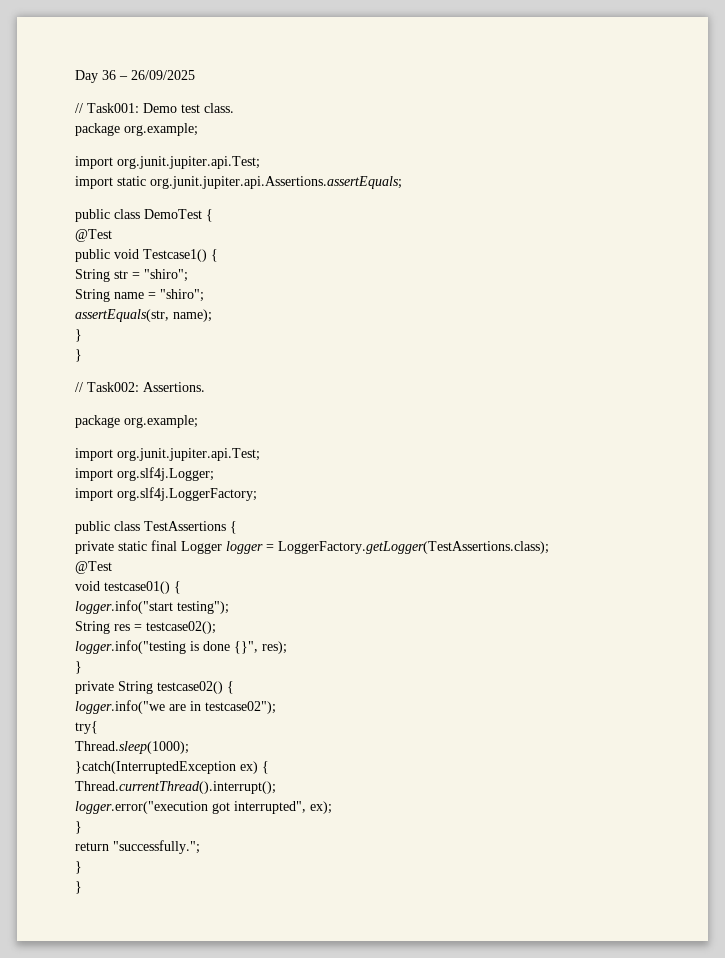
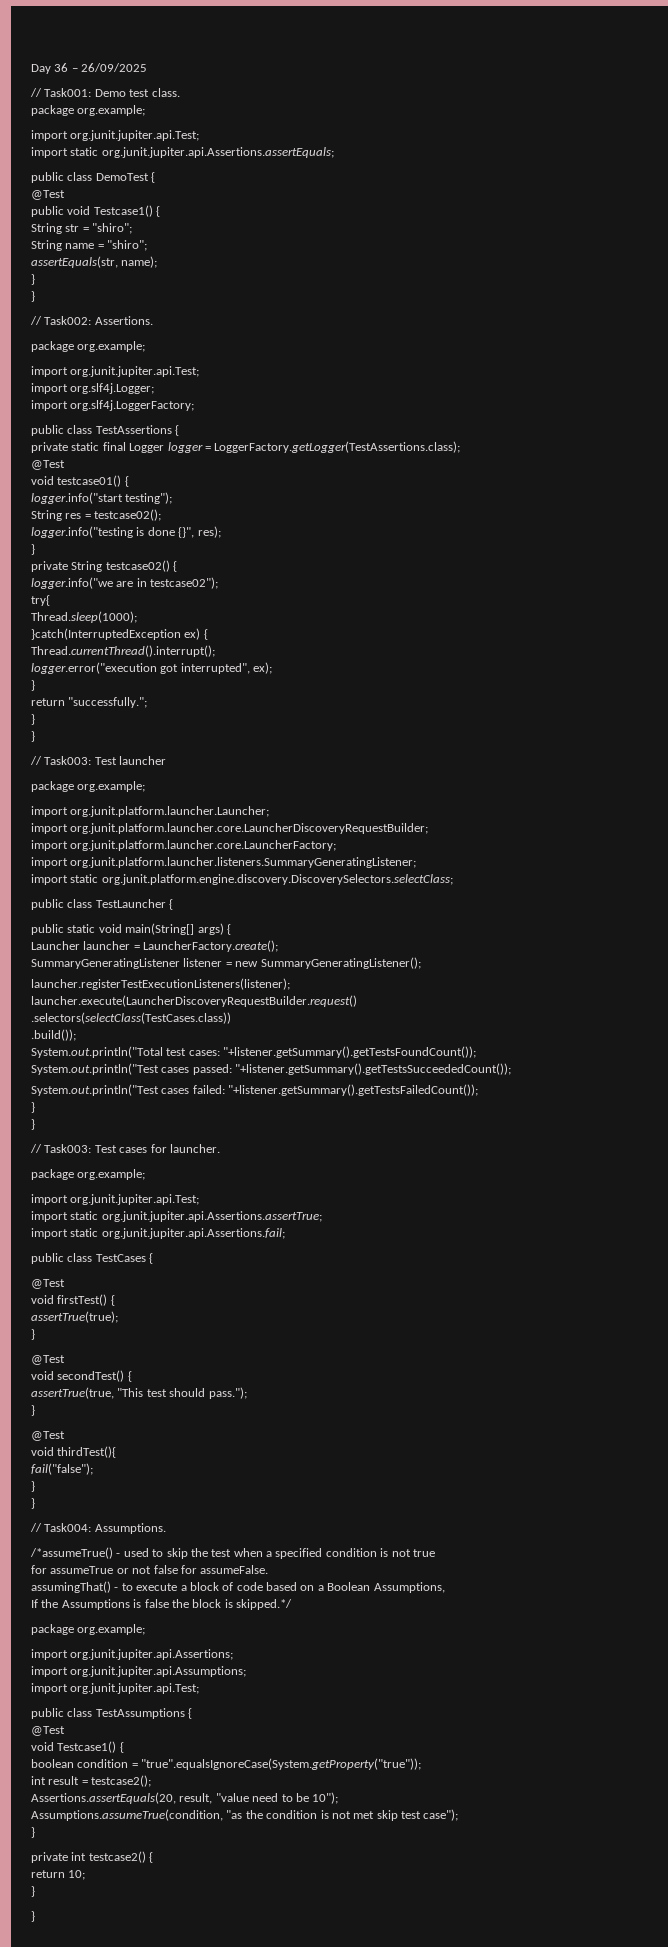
(82, 887) none -> [30,756,167,765] [31,781,146,792] [31,806,270,817] [31,823,429,834] [31,840,337,851] [31,857,417,868] [31,874,453,885] [31,899,174,910] [31,923,231,935] [31,940,279,952] [31,957,421,969] [31,978,290,990] [31,995,357,1007] [31,1012,231,1024] [31,1029,76,1041] [31,1046,477,1058] [31,1063,512,1075] [31,1084,479,1096] [31,1102,35,1113] [31,1119,35,1130] [30,1144,220,1153] [31,1169,146,1180] [31,1194,200,1205] [31,1211,322,1222] [31,1228,285,1239] [31,1253,154,1264] [31,1279,65,1289] [31,1294,115,1306] [31,1311,118,1323] [31,1329,35,1340] [31,1355,65,1365] [31,1370,132,1382] [31,1387,247,1399] [31,1405,35,1416] [31,1431,65,1441] [31,1446,117,1458] [31,1463,93,1475] [31,1481,35,1492] [31,1498,35,1509] [30,1523,166,1534] [30,1547,435,1559] [31,1565,269,1574] [31,1581,445,1593] [31,1599,292,1610] [31,1624,146,1635] [31,1649,234,1660] [31,1666,247,1677] [31,1683,200,1694] [31,1708,193,1719] [31,1726,65,1736] [31,1741,124,1753] [31,1758,422,1770] [31,1775,152,1787] [31,1792,339,1804] [31,1809,459,1821] [31,1827,35,1838] [31,1851,154,1863] [31,1870,86,1880] [31,1886,35,1897] [31,1911,35,1922] // // Task003: Test launcher // package org.example; // import org.junit.platform.launcher.Launcher; // import org.junit.platform.launcher.core.LauncherDiscoveryRequestBuilder; // import org.junit.platform.launcher.core.LauncherFactory; // import org.junit.platform.launcher.listeners.SummaryGeneratingListener; // import static org.junit.platform.engine.discovery.DiscoverySelectors.selectClass; // public class TestLauncher { // public static void main(String[] args) { // Launcher launcher = LauncherFactory.create(); // SummaryGeneratingListener listener = new SummaryGeneratingListener(); // launcher.registerTestExecutionListeners(listener); // launcher.execute(LauncherDiscoveryRequestBuilder.request() // .selectors(selectClass(TestCases.class)) // .build()); // System.out.println("Total test cases: "+listener.getSummary().getTestsFoundCount()); // System.out.println("Test cases passed: "+listener.getSummary().getTestsSucceededCount()); // System.out.println("Test cases failed: "+listener.getSummary().getTestsFailedCount()); // } // } // // Task003: Test cases for launcher. // package org.example; // import org.junit.jupiter.api.Test; // import static org.junit.jupiter.api.Assertions.assertTrue; // import static org.junit.jupiter.api.Assertions.fail; // public class TestCases { // @Test // void firstTest() { // assertTrue(true); // } // @Test // void secondTest() { // assertTrue(true, "This test should pass."); // } // @Test // void thirdTest(){ // fail("false"); // } // } // // Task004: Assumptions. // /*assumeTrue() - used to skip the test when a specified condition is not true // for assumeTrue or not false for assumeFalse. // assumingThat() - to execute a block of code based on a Boolean Assumptions, // If the Assumptions is false the block is skipped.*/ // package org.example; // import org.junit.jupiter.api.Assertions; // import org.junit.jupiter.api.Assumptions; // import org.junit.jupiter.api.Test; // public class TestAssumptions { // @Test // void Testcase1() { // boolean condition = "true".equalsIgnoreCase(System.getProperty("true")); // int result = testcase2(); // Assertions.assertEquals(20, result, "value need to be 10"); // Assumptions.assumeTrue(condition, "as the condition is not met skip test case"); // } // private int testcase2() { // return 10; // } // }

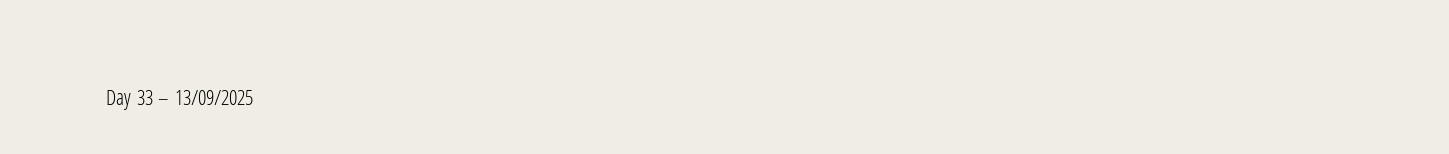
[54,63,148,72] [30,88,180,97] [31,105,146,116] [31,130,200,141] [31,147,334,158] [31,172,156,183] [31,190,65,200] [31,205,161,217] [31,223,133,234] [31,240,148,251] [31,256,158,268] [31,274,35,285] [31,291,35,302] [30,316,153,325] [31,341,146,352] [31,366,200,377] [31,383,155,394] [31,400,195,411] [31,425,180,436] [31,441,461,453] [31,460,65,470] [31,475,129,487] [31,492,173,504] [31,509,162,521] [31,526,221,538] [31,544,35,555] [31,560,178,572] [31,577,219,589] [31,595,50,606] [31,611,137,623] [31,628,208,640] [31,645,215,657] [31,662,273,674] [31,680,35,691] [31,697,148,708] [31,714,35,725] [31,731,35,742] [30,756,167,765] [31,781,146,792] [31,806,270,817] [31,823,429,834] [31,840,337,851] [31,857,417,868] [31,874,453,885] [31,899,174,910] [31,923,231,935] [31,940,279,952] [31,957,421,969] [31,978,290,990] [31,995,357,1007] [31,1012,231,1024] [31,1029,76,1041] [31,1046,477,1058] [31,1063,512,1075] [31,1084,479,1096] [31,1102,35,1113] [31,1119,35,1130] [30,1144,220,1153] [31,1169,146,1180] [31,1194,200,1205] [31,1211,322,1222] [31,1228,285,1239] [31,1253,154,1264] [31,1279,65,1289] [31,1294,115,1306] [31,1311,118,1323] [31,1329,35,1340] [31,1355,65,1365] [31,1370,132,1382] [31,1387,247,1399] [31,1405,35,1416] [31,1431,65,1441] [31,1446,117,1458] [31,1463,93,1475] [31,1481,35,1492] [31,1498,35,1509] [30,1523,166,1534] [30,1547,435,1559] [31,1565,269,1574] [31,1581,445,1593] [31,1599,292,1610] [31,1624,146,1635] [31,1649,234,1660] [31,1666,247,1677] [31,1683,200,1694] [31,1708,193,1719] [31,1726,65,1736] [31,1741,124,1753] [31,1758,422,1770] [31,1775,152,1787] [31,1792,339,1804] [31,1809,459,1821] [31,1827,35,1838] [31,1851,154,1863] [31,1870,86,1880] [31,1886,35,1897] [31,1911,35,1922] 36 – 26/09/2025 // // Task001: Demo test class. // package org.example; // import org.junit.jupiter.api.Test; // import static org.junit.jupiter.api.Assertions.assertEquals; // public class DemoTest { // @Test // public void Testcase1() { // String str = "shiro"; // String name = "shiro"; // assertEquals(str, name); // } // } // // Task002: Assertions. // package org.example; // import org.junit.jupiter.api.Test; // import org.slf4j.Logger; // import org.slf4j.LoggerFactory; // public class TestAssertions { // private static final Logger logger = LoggerFactory.getLogger(TestAssertions.class); // @Test // void testcase01() { // logger.info("start testing"); // String res = testcase02(); // logger.info("testing is done {}", res); // } // private String testcase02() { // logger.info("we are in testcase02"); // try{ // Thread.sleep(1000); // }catch(InterruptedException ex) { // Thread.currentThread().interrupt(); // logger.error("execution got interrupted", ex); // } // return "successfully."; // } // } // // Task003: Test launcher // package org.example; // import org.junit.platform.launcher.Launcher; // import org.junit.platform.launcher.core.LauncherDiscoveryRequestBuilder; // import org.junit.platform.launcher.core.LauncherFactory; // import org.junit.platform.launcher.listeners.SummaryGeneratingListener; // import static org.junit.platform.engine.discovery.DiscoverySelectors.selectClass; // public class TestLauncher { // public static void main(String[] args) { // Launcher launcher = LauncherFactory.create(); // SummaryGeneratingListener listener = new SummaryGeneratingListener(); // launcher.registerTestExecutionListeners(listener); // launcher.execute(LauncherDiscoveryRequestBuilder.request() // .selectors(selectClass(TestCases.class)) // .build()); // System.out.println("Total test cases: "+listener.getSummary().getTestsFoundCount()); // System.out.println("Test cases passed: "+listener.getSummary().getTestsSucceededCount()); // System.out.println("Test cases failed: "+listener.getSummary().getTestsFailedCount()); // } // } // // Task003: Test cases for launcher. // package org.example; // import org.junit.jupiter.api.Test; // import static org.junit.jupiter.api.Assertions.assertTrue; // import static org.junit.jupiter.api.Assertions.fail; // public class TestCases { // @Test // void firstTest() { // assertTrue(true); // } // @Test // void secondTest() { // assertTrue(true, "This test should pass."); // } // @Test // void thirdTest(){ // fail("false"); // } // } // // Task004: Assumptions. // /*assumeTrue() - used to skip the test when a specified condition is not true // for assumeTrue or not false for assumeFalse. // assumingThat() - to execute a block of code based on a Boolean Assumptions, // If the Assumptions is false the block is skipped.*/ // package org.example; // import org.junit.jupiter.api.Assertions; // import org.junit.jupiter.api.Assumptions; // import org.junit.jupiter.api.Test; // public class TestAssumptions { // @Test // void Testcase1() { // boolean condition = "true".equalsIgnoreCase(System.getProperty("true")); // int result = testcase2(); // Assertions.assertEquals(20, result, "value need to be 10"); // Assumptions.assumeTrue(condition, "as the condition is not met skip test case"); // } // private int testcase2() { // return 10; // } // } -> [136,90,254,105] 33 – 13/09/2025

